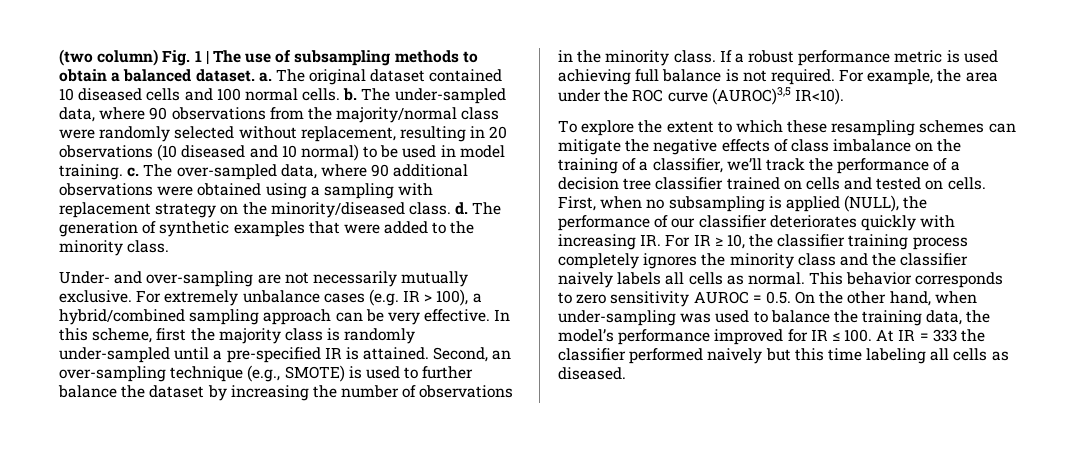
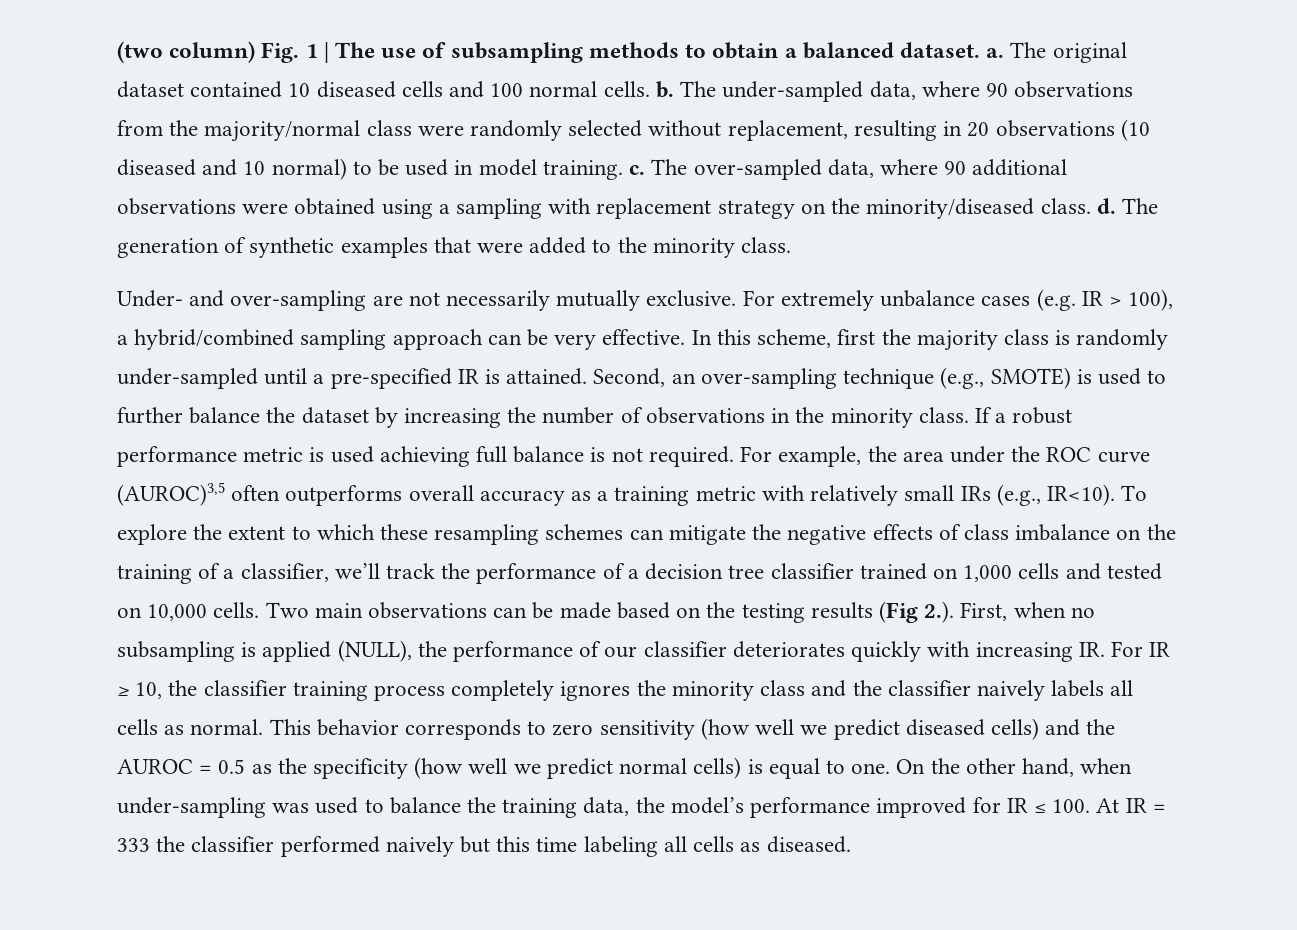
(791, 96) none -> [231,484,1041,506] often outperforms overall accuracy as a training metric with relatively small IRs (e.g.,
(844, 96) // -> (1115, 495) none
(802, 185) none -> [963,565,1013,582] 1,000
[947,177,986,190] cells. -> [147,601,955,623] 10,000 cells. Two main observations can be made based on the testing results (Fig 2.).
[693,291,791,304] AUROC = 0.5. -> [700,718,1116,740] [117,757,891,779] (how well we predict diseased cells) and the AUROC = 0.5 as the specificity (how well we predict normal cells) is equal to one.

